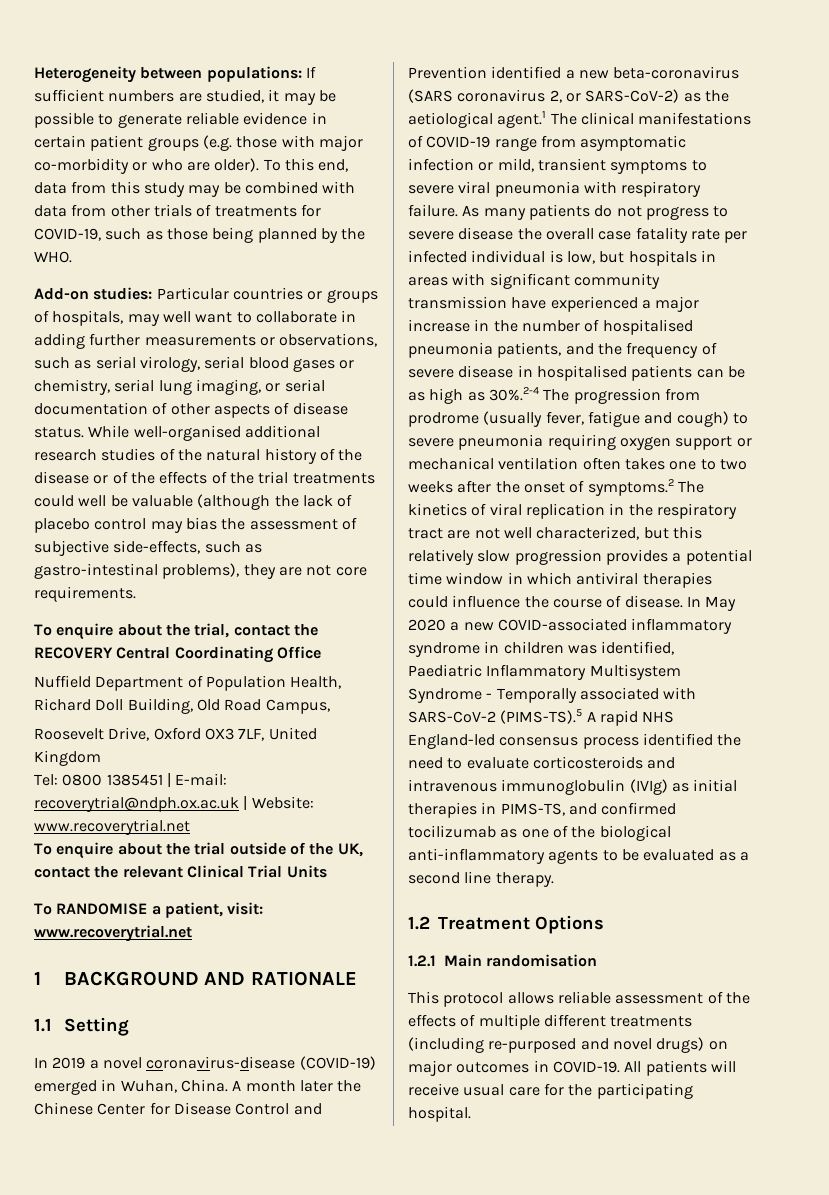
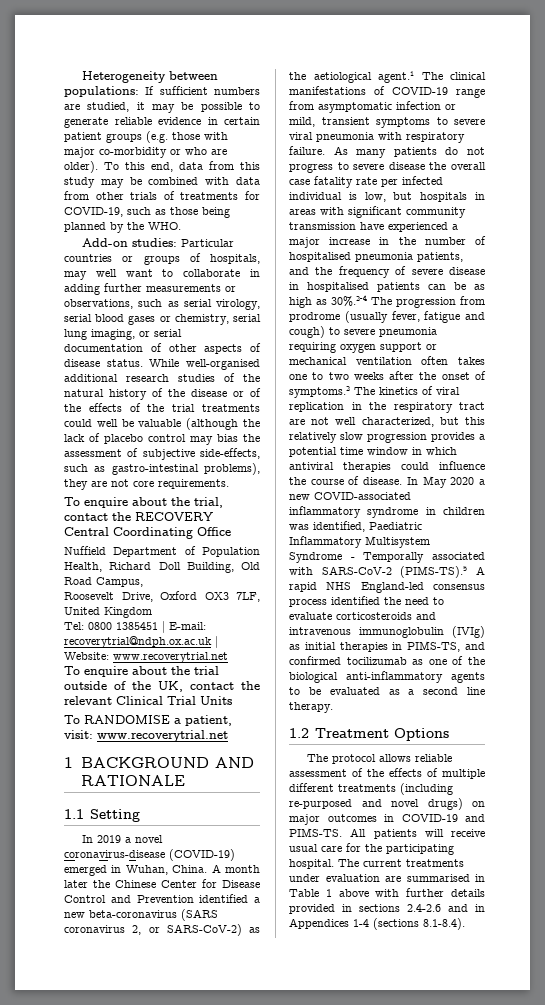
[408,954,598,967] [408,991,439,1004] 1.2.1 Main randomisation // This -> [307,754,329,762] The
[552,1061,620,1073] COVID-19. -> [401,814,485,822] [289,828,342,837] COVID-19 and PIMS-TS.
(471, 1114) none -> [338,859,464,867] [289,874,485,882] [289,888,485,897] [289,904,485,914] [289,918,465,930] The current treatments under evaluation are summarised in Table 1 above with further details provided in sections 2.4-2.6 and in Appendices 1-4 (sections 8.1-8.4).

